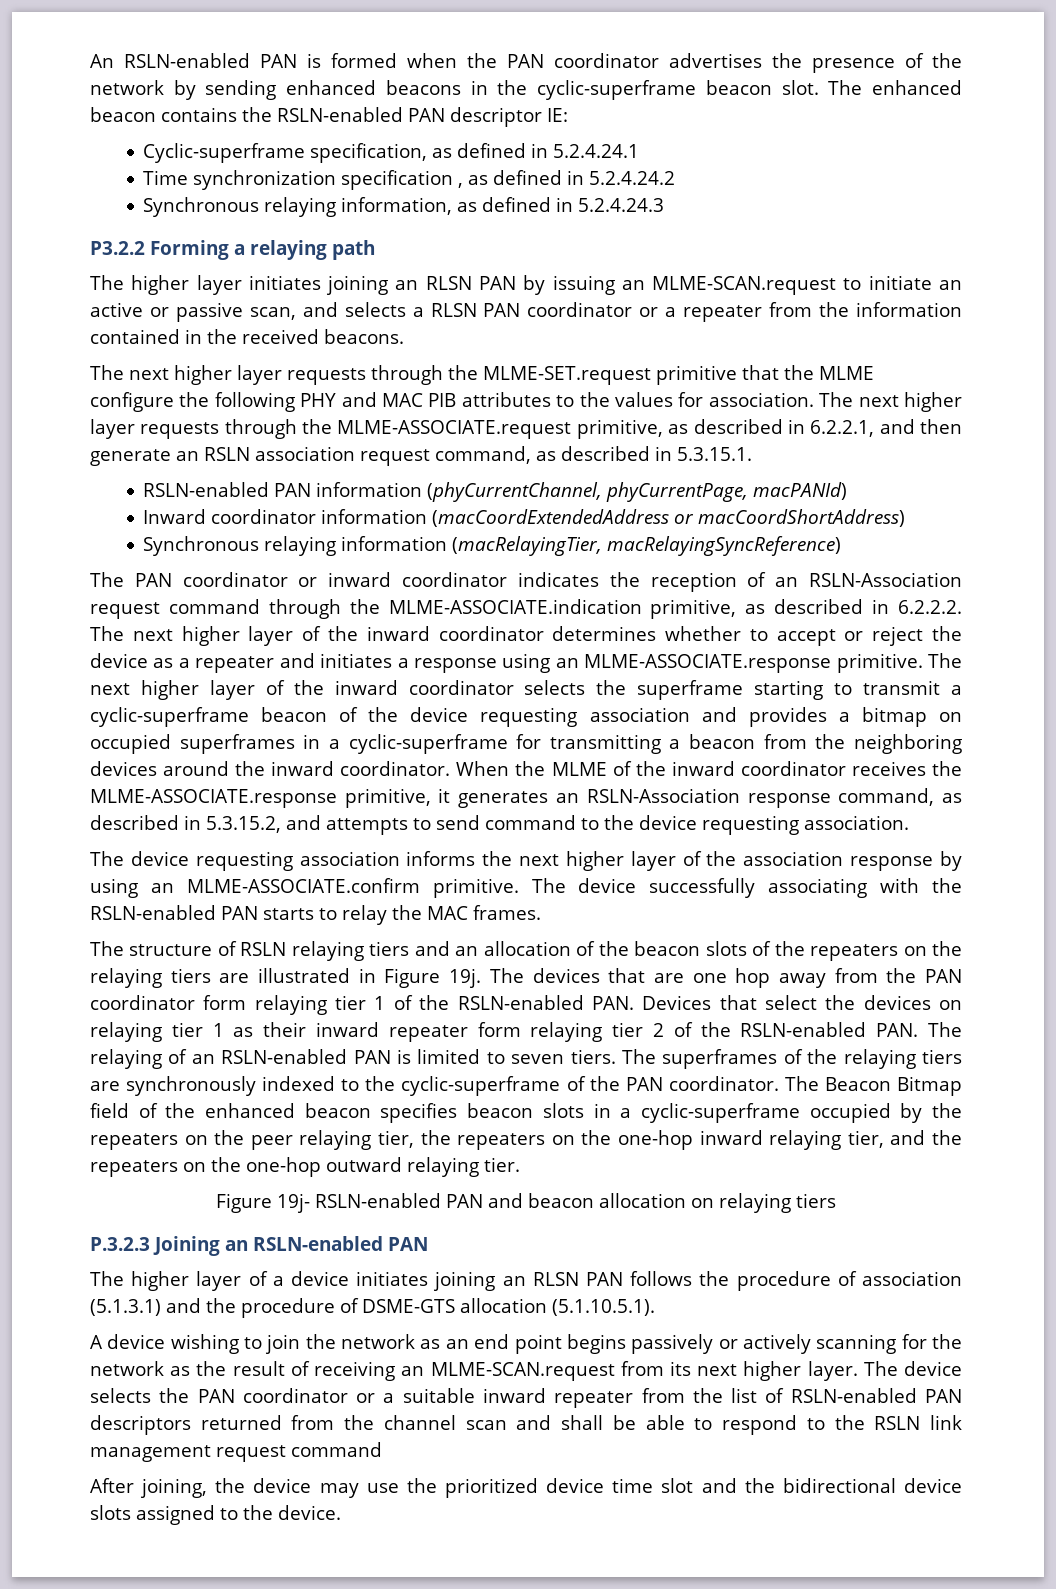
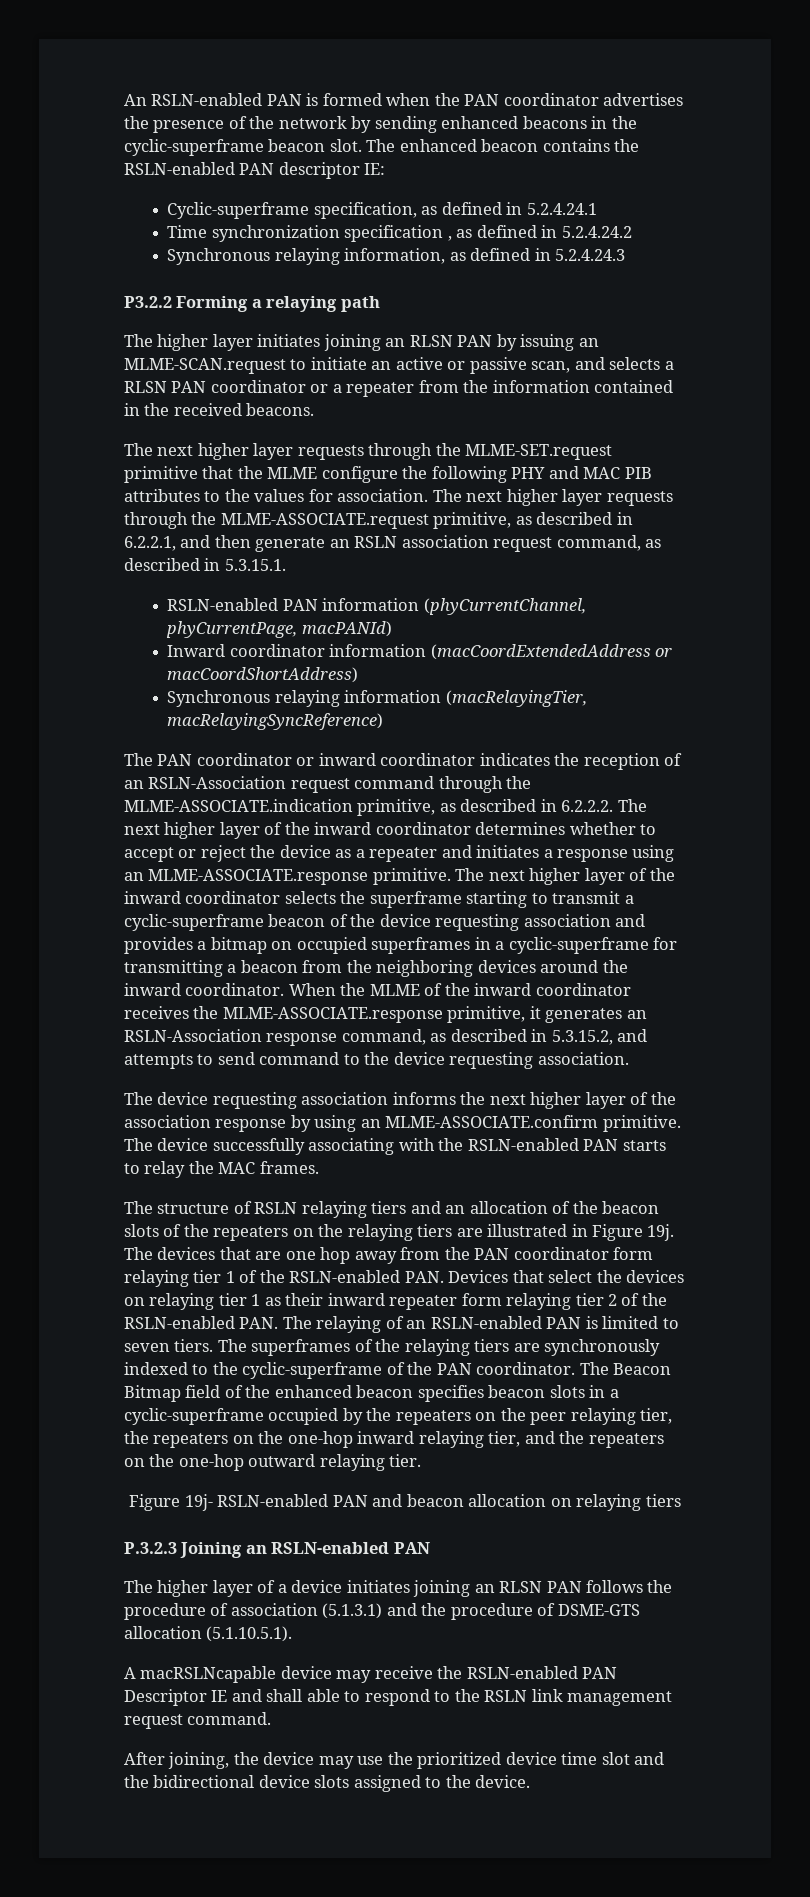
[107,1334,963,1354] [90,1361,962,1381] [90,1388,963,1408] [90,1415,507,1435] device wishing to join the network as an end point begins passively or actively scanning for the network as the result of receiving an MLME-SCAN.request from its next higher layer. The device selects the PAN coordinator or a suitable inward repeater from the list of RSLN-enabled PAN descriptors returned from the channel scan -> [140,1666,618,1683] [124,1689,228,1706] macRSLNcapable device may receive the RSLN-enabled PAN Descriptor IE
[612,1415,636,1430] be -> (303, 1695) none
[291,1442,382,1457] command -> [187,1712,272,1725] command.

